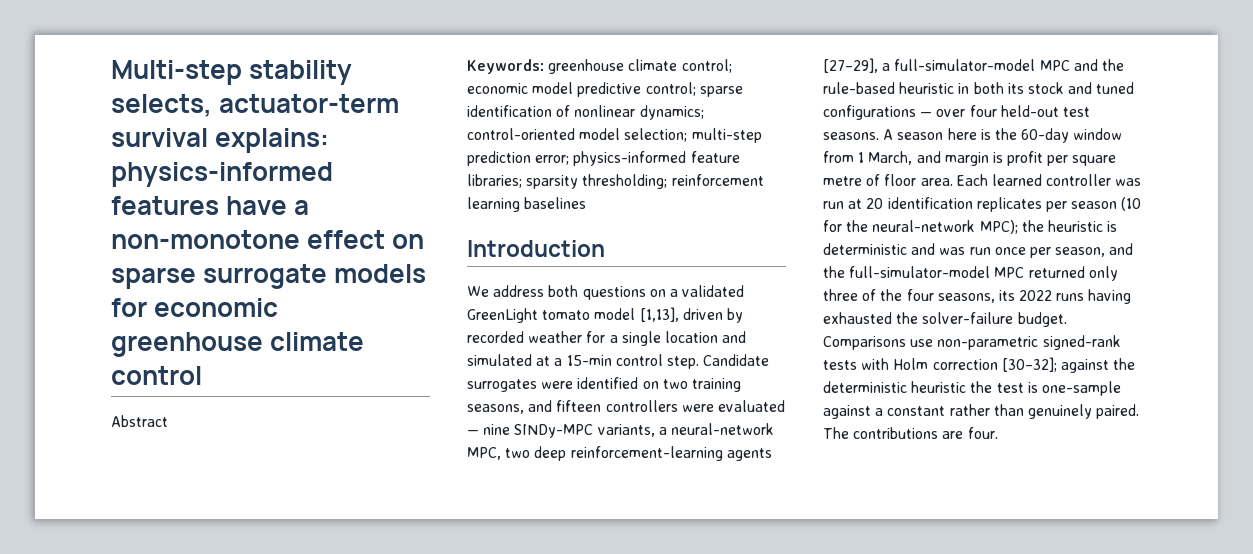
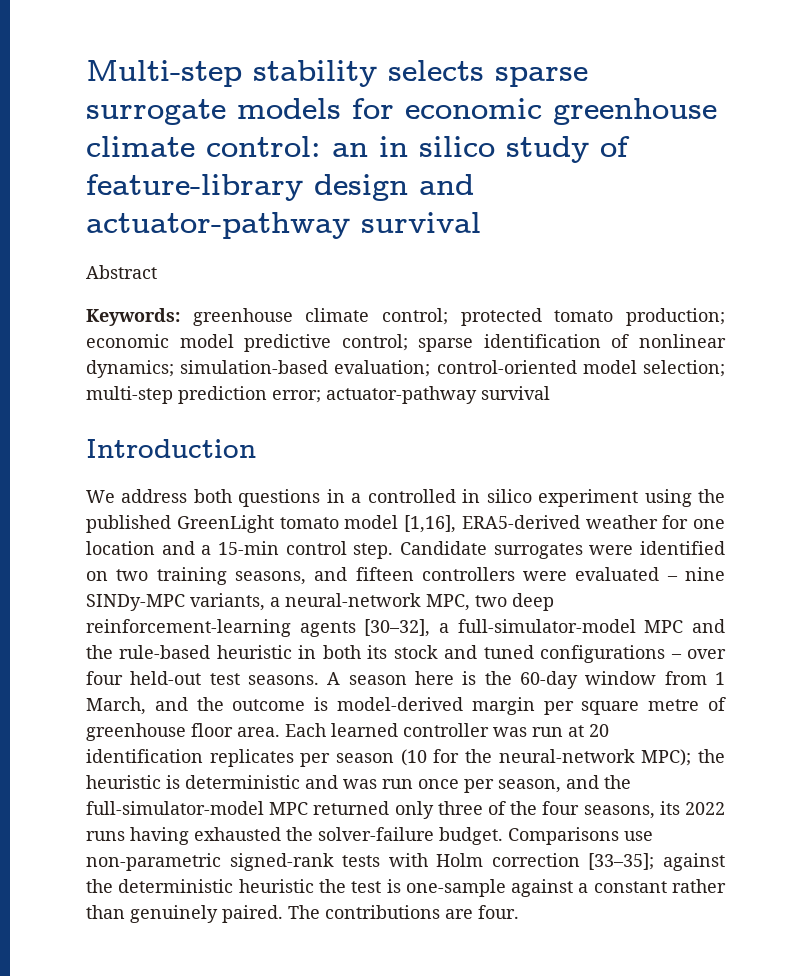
[111,94,400,117] [111,128,330,153] [111,162,333,187] [111,196,310,215] [111,230,425,249] selects, actuator-term survival explains: physics-informed features have a non-monotone effect on -> [388,60,484,81] selects
[111,366,202,385] control -> [206,136,630,163] [86,174,474,201] [86,212,481,239] control: an in silico study of feature-library design and actuator-pathway survival
(732, 66) none -> [460,308,726,326] protected tomato production;
(704, 112) none -> [180,360,431,377] simulation-based evaluation;
[573,151,740,166] [467,174,764,189] [467,197,587,212] physics-informed feature libraries; sparsity thresholding; reinforcement learning baselines -> [326,386,550,404] actuator-pathway survival
[649,285,745,297] [467,307,743,323] [467,331,747,346] [467,354,551,366] on a validated GreenLight tomato model [1,13], driven by recorded weather for a single location and simulated at -> [326,489,725,507] [86,515,725,533] [86,541,195,555] in a controlled in silico experiment using the published GreenLight tomato model [1,16], ERA5-derived weather for one location and
[467,430,479,435] — -> [666,576,678,581] –
[823,58,878,73] [27–29], -> [364,619,431,637] [30–32],
[920,112,933,117] — -> [670,654,682,659] –
[944,151,1044,166] margin is profit -> [196,697,535,715] the outcome is model-derived margin
(881, 180) none -> [86,723,186,741] greenhouse
[1001,357,1057,372] [30–32]; -> [588,853,655,870] [33–35];

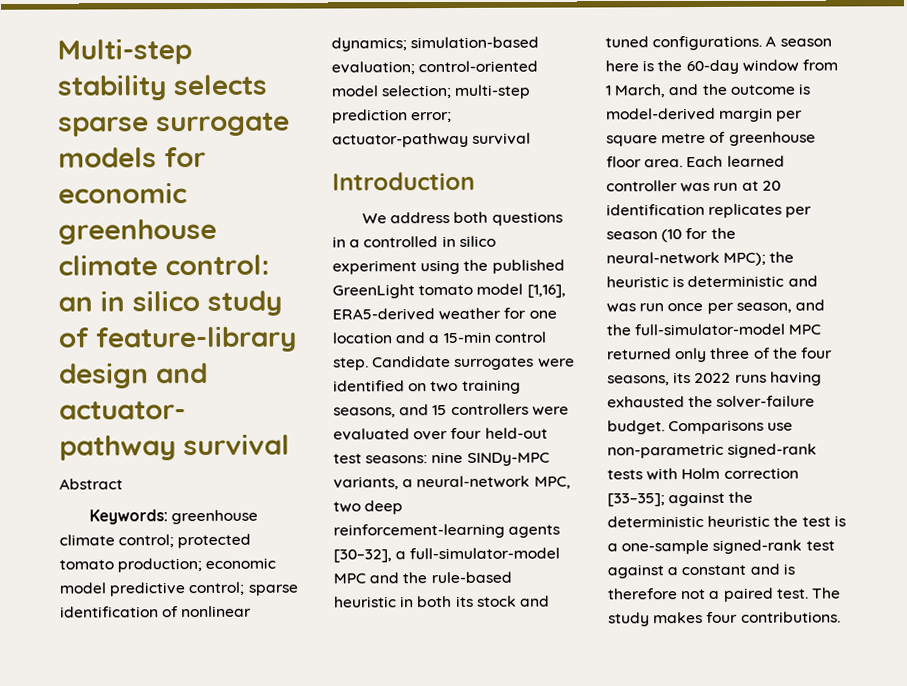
[355,567,414,581] fifteen -> [432,405,448,416] 15
[666,576,678,581] – -> [413,427,548,441] [333,453,429,464] over four held-out test seasons:
[540,645,726,663] [86,671,319,685] configurations – over four held-out test seasons. -> [652,35,763,51] configurations.
[405,879,726,897] [86,905,519,923] one-sample against a constant rather than genuinely paired. The contributions are four. -> [607,539,835,555] [607,563,795,579] [607,587,841,602] [608,611,841,627] a one-sample signed-rank test against a constant and is therefore not a paired test. The study makes four contributions.

